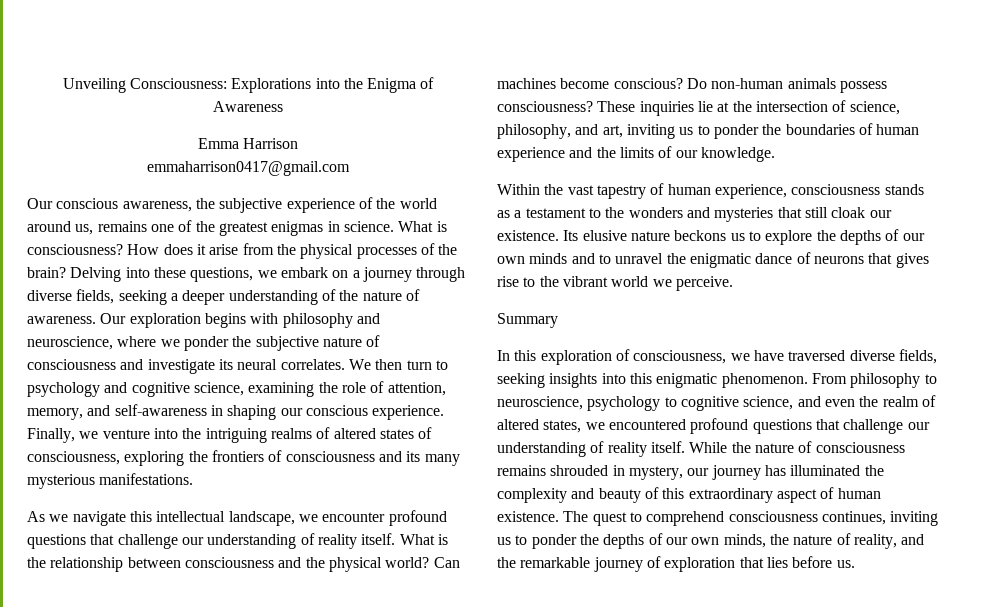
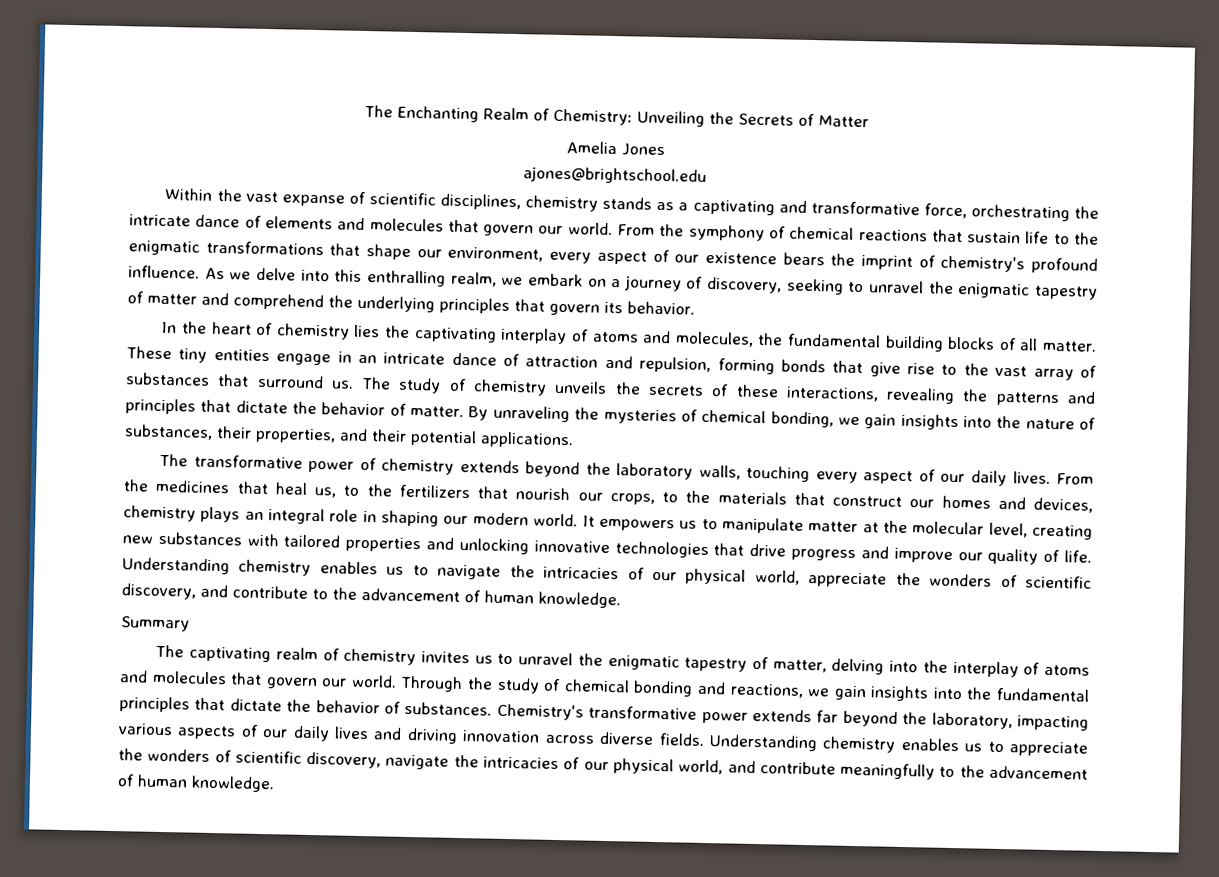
[62,77,435,93] [213,101,283,112] [197,138,299,149] [147,161,350,176] [27,197,437,213] [27,220,447,236] [27,243,458,259] [27,267,254,282] Unveiling Consciousness: Explorations into the Enigma of Awareness // Emma Harrison // emmaharrison0417@gmail.com // Our conscious awareness, the subjective experience of the world around us, remains one of the greatest enigmas in science. What is consciousness? How does it arise from the physical processes of the brain? Delving into these questions, -> [363,104,869,128] [565,141,665,157] [523,166,707,185] [164,187,1099,222] [129,214,1099,245] [128,240,1098,274] [128,265,497,287] The Enchanting Realm of Chemistry: Unveiling the Secrets of Matter // Amelia Jones // ajones@brightschool.edu // Within the vast expanse of scientific disciplines, chemistry stands as a captivating and transformative force, orchestrating the intricate dance of elements and molecules that govern our world. From the symphony of chemical reactions that sustain life to the enigmatic transformations that shape our environment, every aspect of our existence bears the imprint of chemistry's profound influence. As we delve into this enthralling realm,
[416,267,466,282] [27,289,420,305] [27,313,380,328] [27,335,381,351] [27,359,448,374] [27,381,446,397] [27,404,445,420] [27,427,433,443] [27,450,460,466] [27,473,194,489] [27,510,447,526] [27,533,448,549] [27,557,460,572] [497,78,887,93] [497,100,900,116] [497,123,920,139] [497,146,775,162] [497,183,924,199] [497,207,892,222] [497,229,925,245] [497,252,929,268] [497,276,733,291] [497,313,558,328] [497,349,937,365] [497,373,937,388] [497,395,936,411] [497,418,930,434] [497,441,905,457] [497,465,884,480] [497,487,881,503] [497,511,939,526] [497,533,925,549] [497,556,855,572] through diverse fields, seeking a deeper understanding of the nature of awareness. Our exploration begins with philosophy and neuroscience, where we ponder the subjective nature of consciousness and investigate its neural correlates. We then turn to psychology and cognitive science, examining the role of attention, memory, and self-awareness in shaping our conscious experience. Finally, we venture into the intriguing realms of altered states of consciousness, exploring the frontiers of consciousness and its many mysterious manifestations. // As we navigate this intellectual landscape, we encounter profound questions that challenge our understanding of reality itself. What is the relationship between consciousness and the physical world? Can machines become conscious? Do non-human animals possess consciousness? These inquiries lie at the intersection of science, philosophy, and art, inviting us to ponder the boundaries of human experience and the limits of our knowledge. // Within the vast tapestry of human experience, consciousness stands as a testament to the wonders and mysteries that still cloak our existence. Its elusive nature beckons us to explore the depths of our own minds and to unravel the enigmatic dance of neurons that gives rise to the vibrant world we perceive. // Summary // In this exploration of consciousness, we have traversed diverse fields, seeking insights into this enigmatic phenomenon. From philosophy to neuroscience, psychology to cognitive science, and even the realm of altered states, we encountered profound questions that challenge our understanding of reality itself. While the nature of consciousness remains shrouded in mystery, our journey has illuminated the complexity and beauty of this extraordinary aspect of human existence. The quest to comprehend consciousness continues, inviting us to ponder the depths of our own minds, the nature of reality, and the remarkable journey of exploration that lies before us. -> [686,276,1098,300] [127,291,695,316] [162,321,1097,352] [126,346,1098,381] [126,372,1096,407] [125,398,1097,431] [124,424,574,449] [159,453,1094,487] [123,479,1093,513] [123,505,1094,540] [122,531,1093,565] [122,557,1092,589] [121,583,621,609] [121,616,190,632] [155,644,1090,678] [119,670,1090,702] [119,696,1089,731] [118,723,1088,757] [118,748,1088,780] [117,774,275,793] of discovery, seeking to unravel the enigmatic tapestry of matter and comprehend the underlying principles that govern its behavior. // In the heart of chemistry lies the captivating interplay of atoms and molecules, the fundamental building blocks of all matter. These tiny entities engage in an intricate dance of attraction and repulsion, forming bonds that give rise to the vast array of substances that surround us. The study of chemistry unveils the secrets of these interactions, revealing the patterns and principles that dictate the behavior of matter. By unraveling the mysteries of chemical bonding, we gain insights into the nature of substances, their properties, and their potential applications. // The transformative power of chemistry extends beyond the laboratory walls, touching every aspect of our daily lives. From the medicines that heal us, to the fertilizers that nourish our crops, to the materials that construct our homes and devices, chemistry plays an integral role in shaping our modern world. It empowers us to manipulate matter at the molecular level, creating new substances with tailored properties and unlocking innovative technologies that drive progress and improve our quality of life. Understanding chemistry enables us to navigate the intricacies of our physical world, appreciate the wonders of scientific discovery, and contribute to the advancement of human knowledge. // Summary // The captivating realm of chemistry invites us to unravel the enigmatic tapestry of matter, delving into the interplay of atoms and molecules that govern our world. Through the study of chemical bonding and reactions, we gain insights into the fundamental principles that dictate the behavior of substances. Chemistry's transformative power extends far beyond the laboratory, impacting various aspects of our daily lives and driving innovation across diverse fields. Understanding chemistry enables us to appreciate the wonders of scientific discovery, navigate the intricacies of our physical world, and contribute meaningfully to the advancement of human knowledge.

